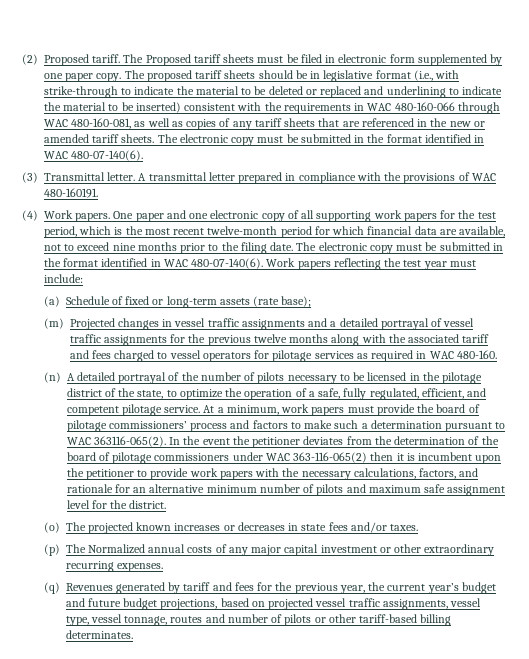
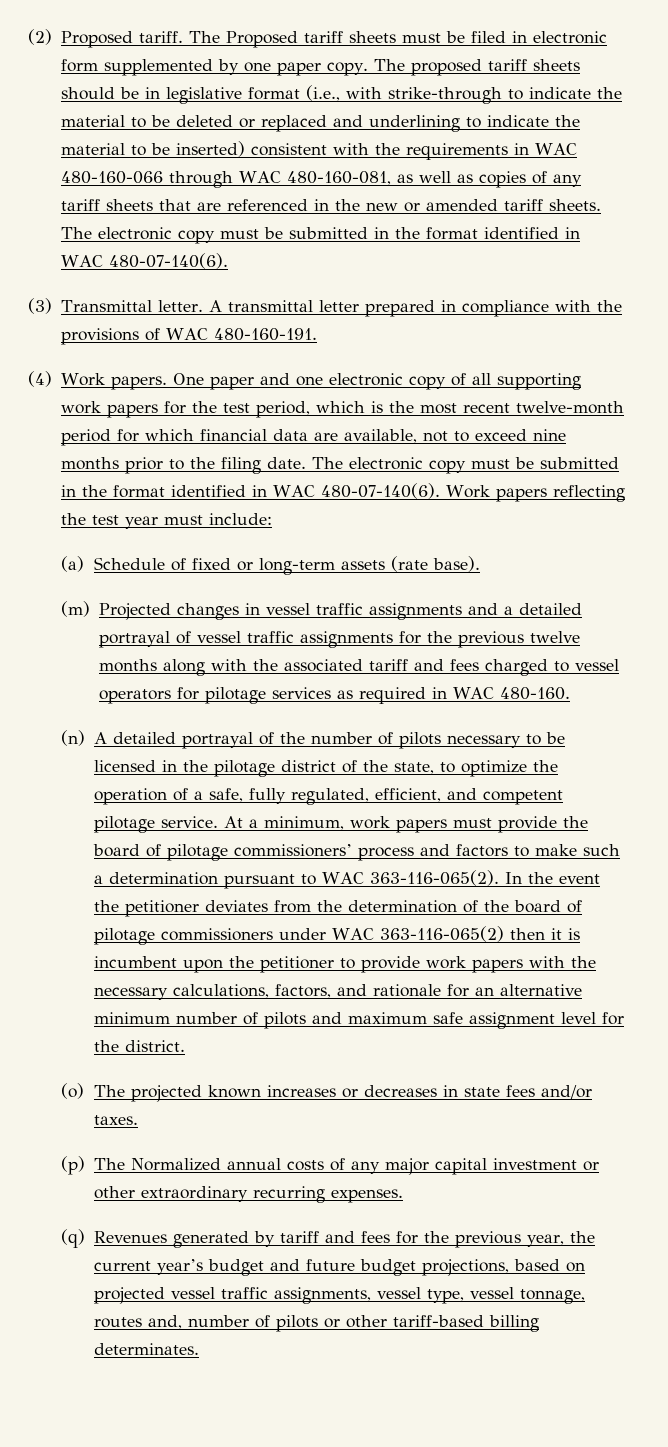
[44,188,98,198] 480-160191. -> [213,328,317,341] 480-160-191.
[281,296,312,307] base); -> [432,556,480,572] base).
[93,436,166,447] 363116-065(2). -> [369,870,499,886] 363-116-065(2).
[205,614,225,623] and -> [147,1315,182,1329] and,

